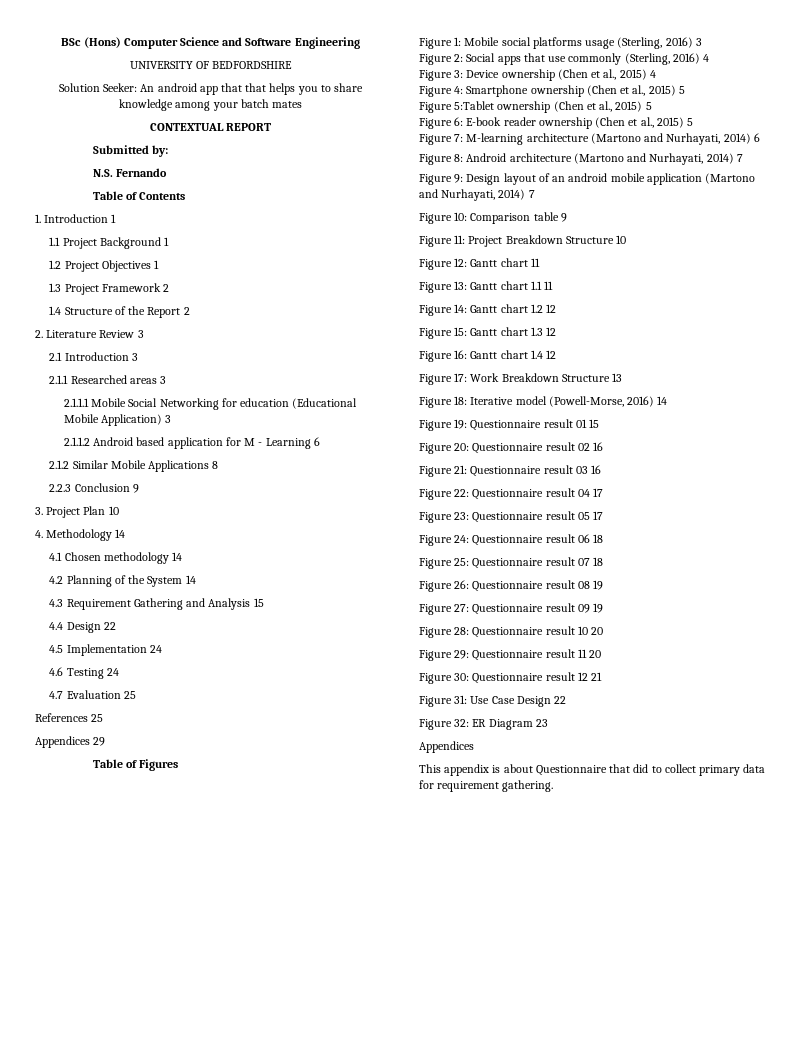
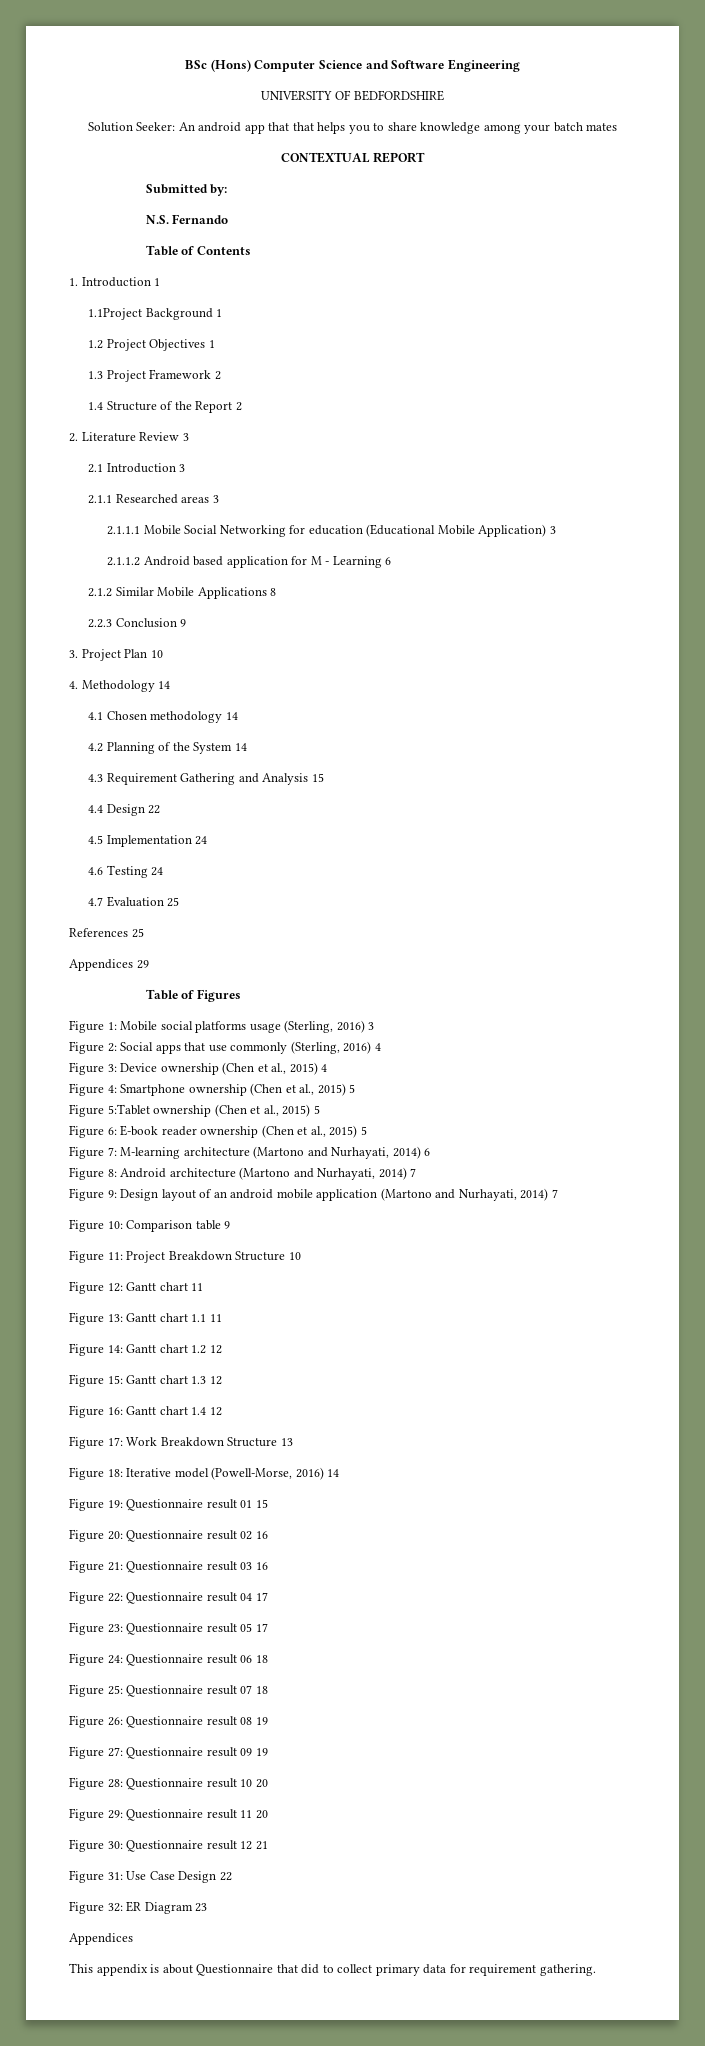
[49,237,97,249] 1.1 Project -> [88,308,143,320] 1.1Project

